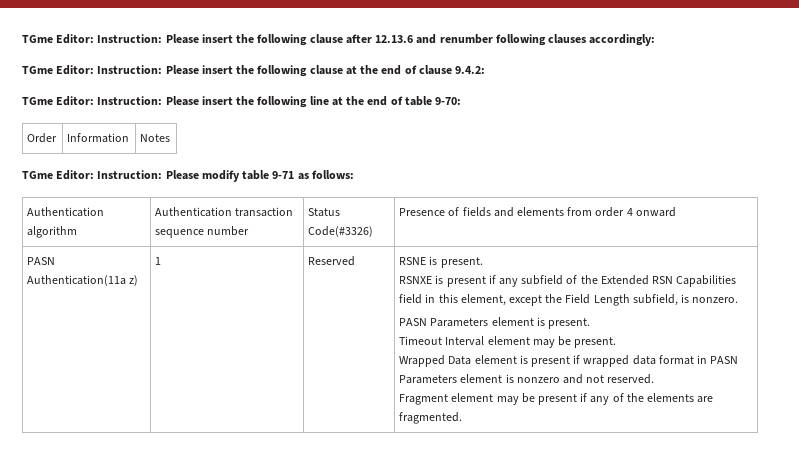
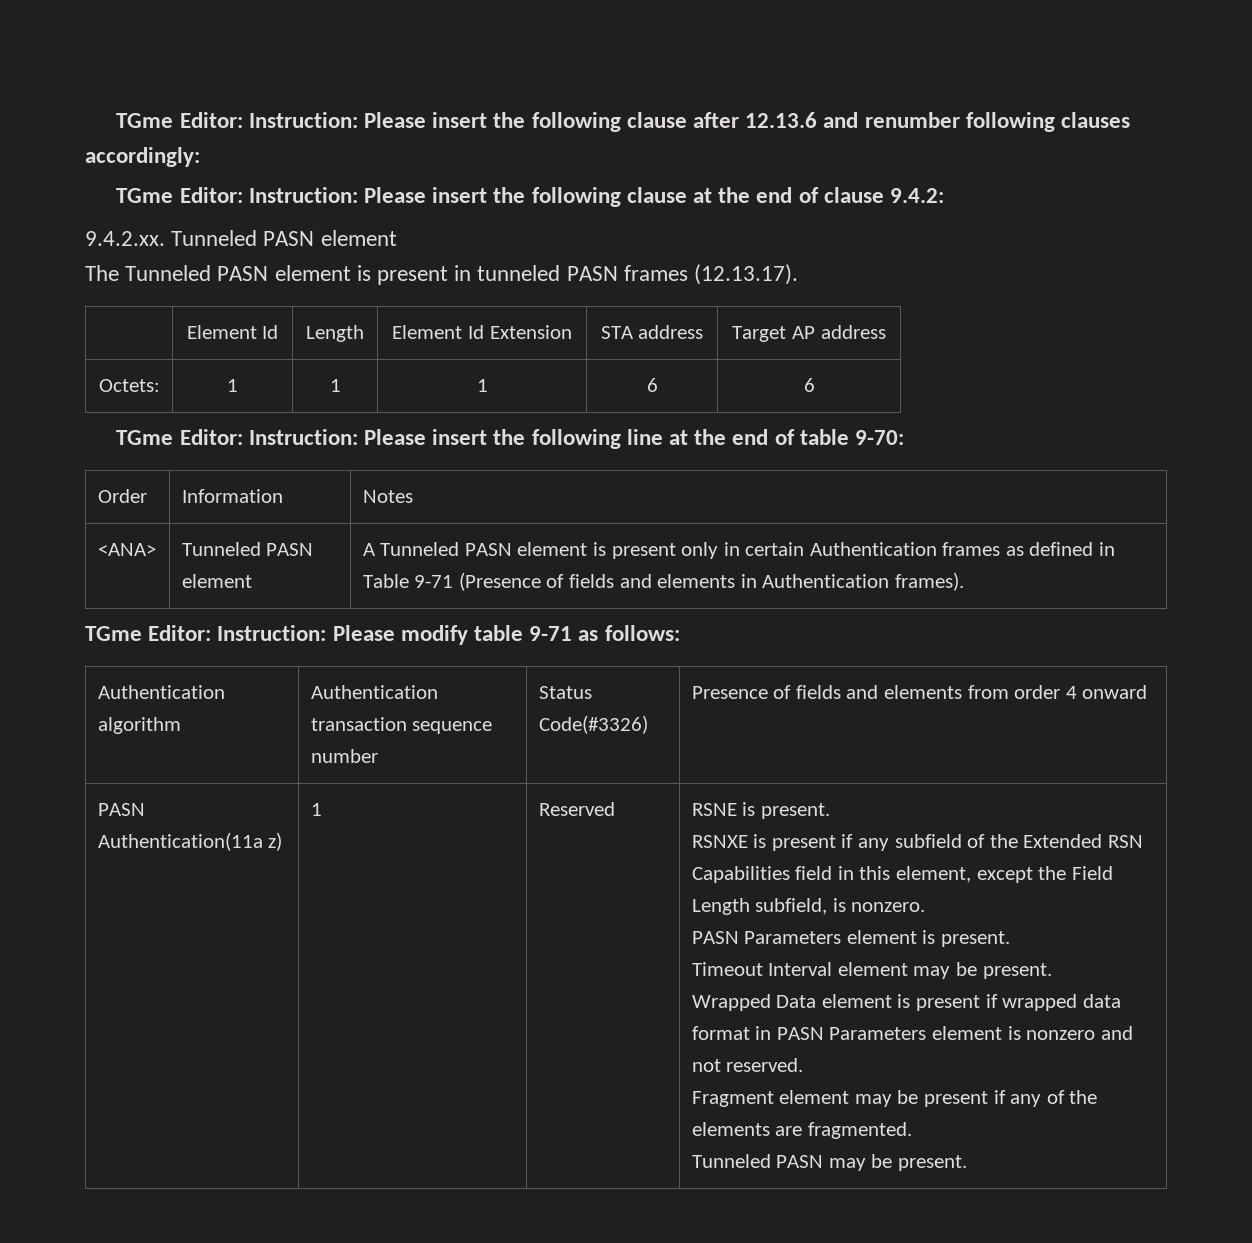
(486, 70) none -> [85,230,397,246] [85,264,799,285] [186,325,279,339] [306,325,364,342] [392,325,572,339] [600,325,704,339] [732,325,886,342] [99,379,161,392] [227,379,238,392] [329,379,341,392] [476,379,488,392] [646,378,658,392] [803,378,815,392] // 9.4.2.xx. Tunneled PASN element // The Tunneled PASN element is present in tunneled PASN frames (12.13.17). // | Element Id | Length | Element Id Extension | STA address | Target AP address // Octets: | 1 | 1 | 1 | 6 | 6
(171, 138) none -> [97,543,156,556] [181,542,314,556] [181,574,252,588] [362,542,1115,559] [362,572,964,591] // <ANA> | Tunneled PASN element | A Tunneled PASN element is present only in certain Authentication frames as defined in Table 9-71 (Presence of fields and elements in Authentication frames).
(463, 418) none -> [691,1154,968,1171] // Tunneled PASN may be present.

